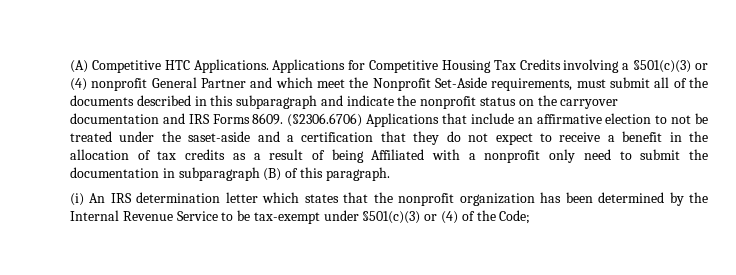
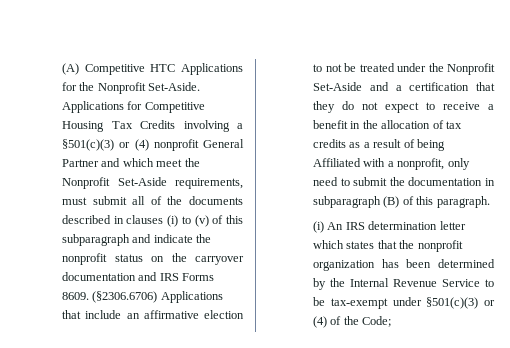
[193,59,269,73] Applications. -> [181,63,243,75] [62,82,201,94] Applications for the Nonprofit Set-Aside.
(207, 101) none -> [126,215,224,227] clauses (i) to (v) of
[188,131,251,142] saset-aside -> [447,63,495,75] [313,82,363,91] Nonprofit Set-Aside
[484,150,541,163] nonprofit -> [397,158,445,170] nonprofit,

